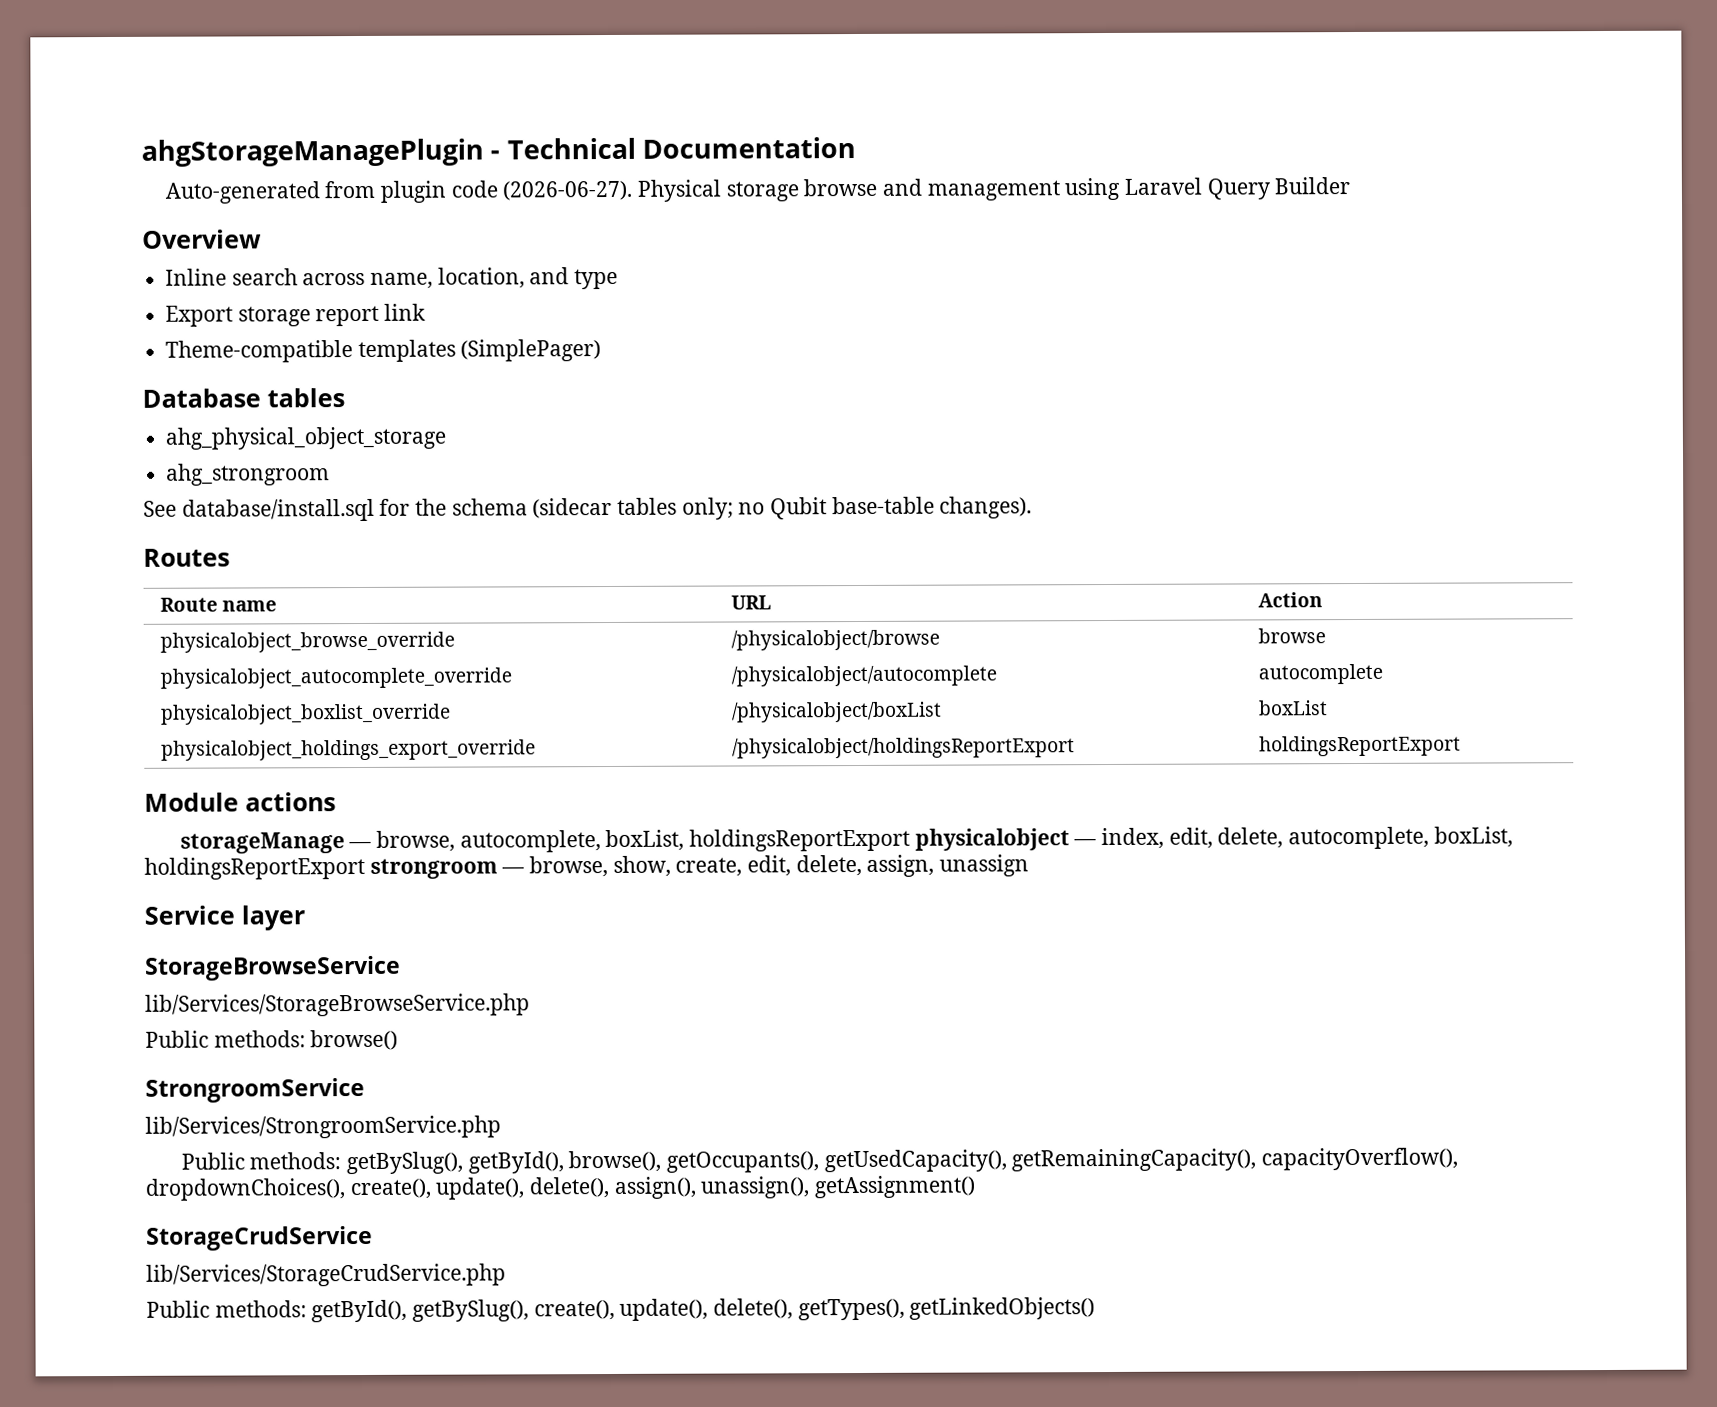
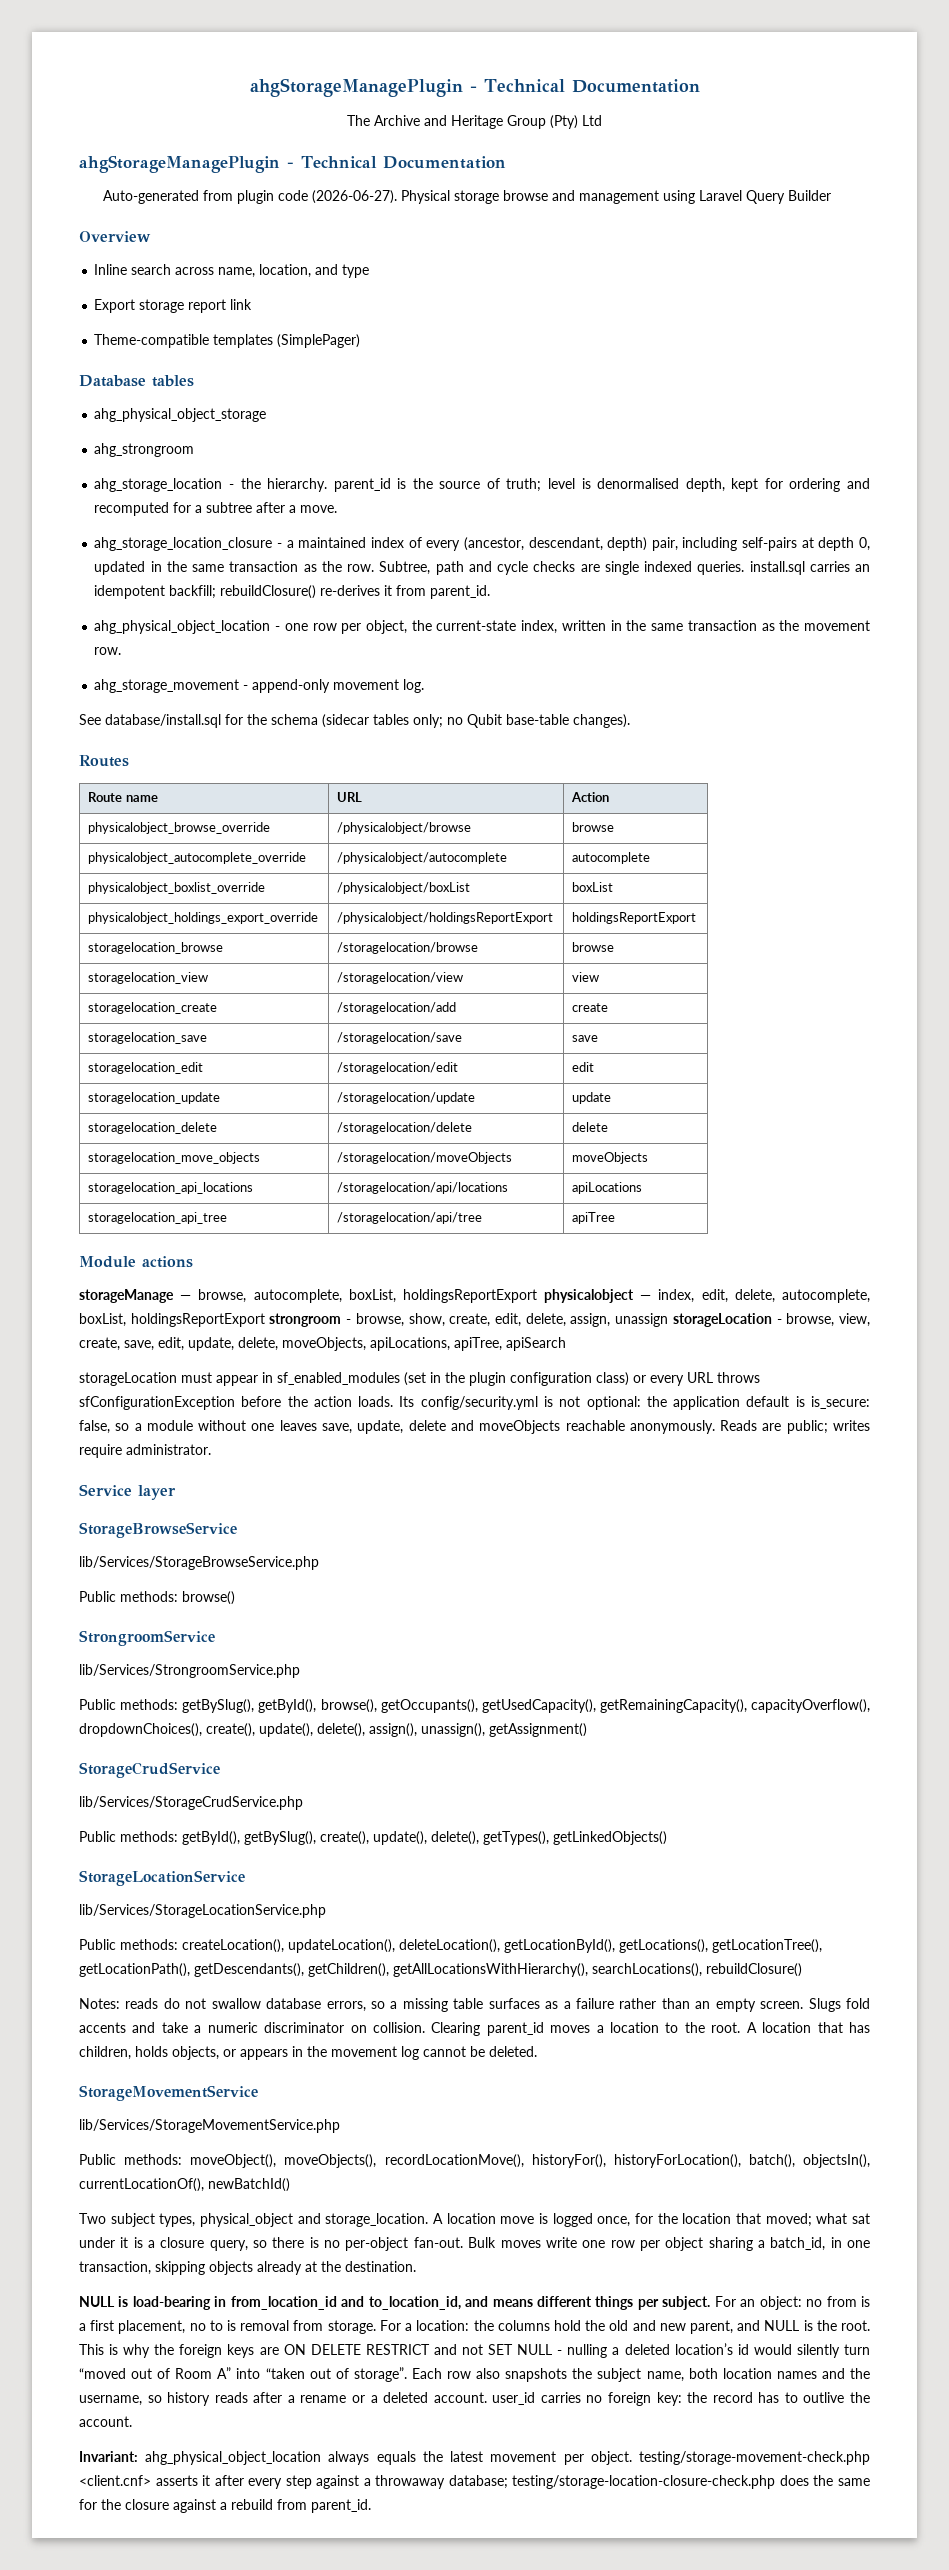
[141,137,856,167] ahgStorageManagePlugin - Technical Documentation -> [249,78,700,97] [347,115,602,129] [79,155,506,173] ahgStorageManagePlugin - Technical Documentation // The Archive and Heritage Group (Pty) Ltd // ahgStorageManagePlugin - Technical Documentation
(331, 474) none -> [94,478,871,492] [94,502,338,516] [94,537,870,551] [94,561,870,575] [94,585,491,599] [94,620,871,634] [94,647,122,655] [94,679,425,693] // ahg_storage_location - the hierarchy. parent_id is the source of truth; level is denormalised depth, kept for ordering and recomputed for a subtree after a move. // ahg_storage_location_closure - a maintained index of every (ancestor, descendant, depth) pair, including self-pairs at depth 0, updated in the same transaction as the row. Subtree, path and cycle checks are single indexed queries. install.sql carries an idempotent backfill; rebuildClosure() re-derives it from parent_id. // ahg_physical_object_location - one row per object, the current-state index, written in the same transaction as the movement row. // ahg_storage_movement - append-only movement log.
(1461, 746) none -> [88,942,224,954] [337,942,479,954] [572,942,615,952] [88,972,209,984] [337,972,464,984] [572,972,600,982] [88,1002,218,1014] [337,1002,457,1014] [572,1003,609,1012] [88,1032,208,1044] [337,1032,463,1044] [572,1035,599,1042] [88,1062,204,1074] [337,1062,459,1074] [572,1062,595,1072] [88,1092,221,1104] [337,1092,476,1104] [572,1092,612,1104] [88,1122,218,1134] [337,1122,473,1134] [572,1122,609,1132] [88,1152,261,1164] [337,1152,513,1164] [572,1152,649,1164] [88,1182,254,1194] [337,1182,509,1194] [572,1182,643,1194] [88,1212,228,1224] [337,1212,483,1224] [572,1212,616,1224] // storagelocation_browse | /storagelocation/browse | browse // storagelocation_view | /storagelocation/view | view // storagelocation_create | /storagelocation/add | create // storagelocation_save | /storagelocation/save | save // storagelocation_edit | /storagelocation/edit | edit // storagelocation_update | /storagelocation/update | update // storagelocation_delete | /storagelocation/delete | delete // storagelocation_move_objects | /storagelocation/moveObjects | moveObjects // storagelocation_api_locations | /storagelocation/api/locations | apiLocations // storagelocation_api_tree | /storagelocation/api/tree | apiTree
[501,867,526,874] — -> [346,1319,352,1324] -
(1030, 865) none -> [672,1313,870,1327] [79,1337,566,1351] [79,1372,760,1386] [79,1396,871,1410] [79,1420,870,1434] [79,1444,211,1458] storageLocation - browse, view, create, save, edit, update, delete, moveObjects, apiLocations, apiTree, apiSearch // storageLocation must appear in sf_enabled_modules (set in the plugin configuration class) or every URL throws sfConfigurationException before the action loads. Its config/security.yml is not optional: the application default is is_secure: false, so a module without one leaves save, update, delete and moveObjects reachable anonymously. Reads are public; writes require administrator.
(1096, 1308) none -> [79,1870,245,1886] [79,1904,326,1918] [79,1939,822,1953] [79,1963,802,1977] [79,1998,871,2012] [79,2022,871,2036] [79,2046,537,2060] [79,2085,258,2101] [79,2119,340,2133] [79,2154,870,2168] [79,2178,290,2192] [79,2213,870,2227] [79,2237,870,2251] [79,2261,416,2275] [79,2296,871,2310] [79,2320,871,2334] [79,2343,871,2358] [79,2367,870,2382] [79,2392,870,2406] [79,2416,132,2427] [79,2451,870,2465] [79,2475,871,2489] [79,2499,371,2513] // StorageLocationService // lib/Services/StorageLocationService.php // Public methods: createLocation(), updateLocation(), deleteLocation(), getLocationById(), getLocations(), getLocationTree(), getLocationPath(), getDescendants(), getChildren(), getAllLocationsWithHierarchy(), searchLocations(), rebuildClosure() // Notes: reads do not swallow database errors, so a missing table surfaces as a failure rather than an empty screen. Slugs fold accents and take a numeric discriminator on collision. Clearing parent_id moves a location to the root. A location that has children, holds objects, or appears in the movement log cannot be deleted. // StorageMovementService // lib/Services/StorageMovementService.php // Public methods: moveObject(), moveObjects(), recordLocationMove(), historyFor(), historyForLocation(), batch(), objectsIn(), currentLocationOf(), newBatchId() // Two subject types, physical_object and storage_location. A location move is logged once, for the location that moved; what sat under it is a closure query, so there is no per-object fan-out. Bulk moves write one row per object sharing a batch_id, in one transaction, skipping objects already at the destination. // NULL is load-bearing in from_location_id and to_location_id, and means different things per subject. For an object: no from is a first placement, no to is removal from storage. For a location: the columns hold the old and new parent, and NULL is the root. This is why the foreign keys are ON DELETE RESTRICT and not SET NULL - nulling a deleted location’s id would silently turn “moved out of Room A” into “taken out of storage”. Each row also snapshots the subject name, both location names and the username, so history reads after a rename or a deleted account. user_id carries no foreign key: the record has to outlive the account. // Invariant: ahg_physical_object_location always equals the latest movement per object. testing/storage-movement-check.php <client.cnf> asserts it after every step against a throwaway database; testing/storage-location-closure-check.php does the same for the closure against a rebuild from parent_id.

